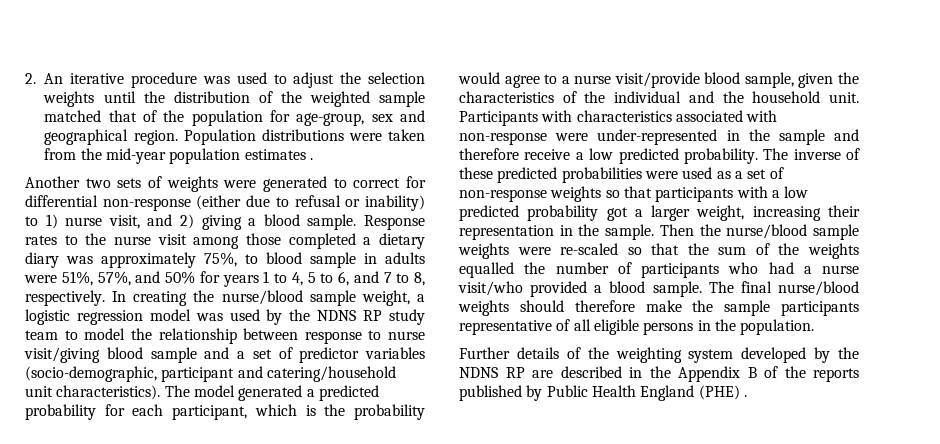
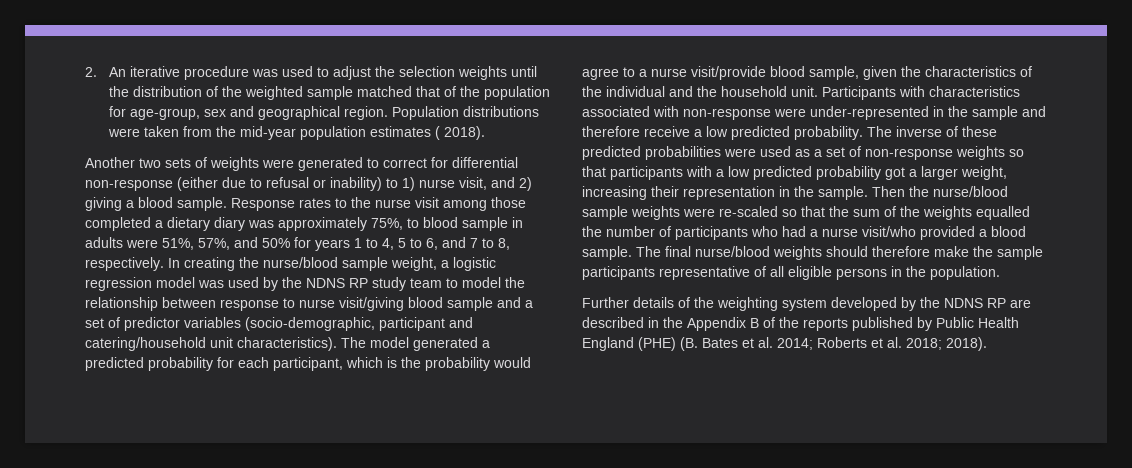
[310,158,314,160] . -> [434,126,485,140] ( 2018).
[743,395,747,397] . -> [680,337,987,351] (B. Bates et al. 2014; Roberts et al. 2018; 2018).

